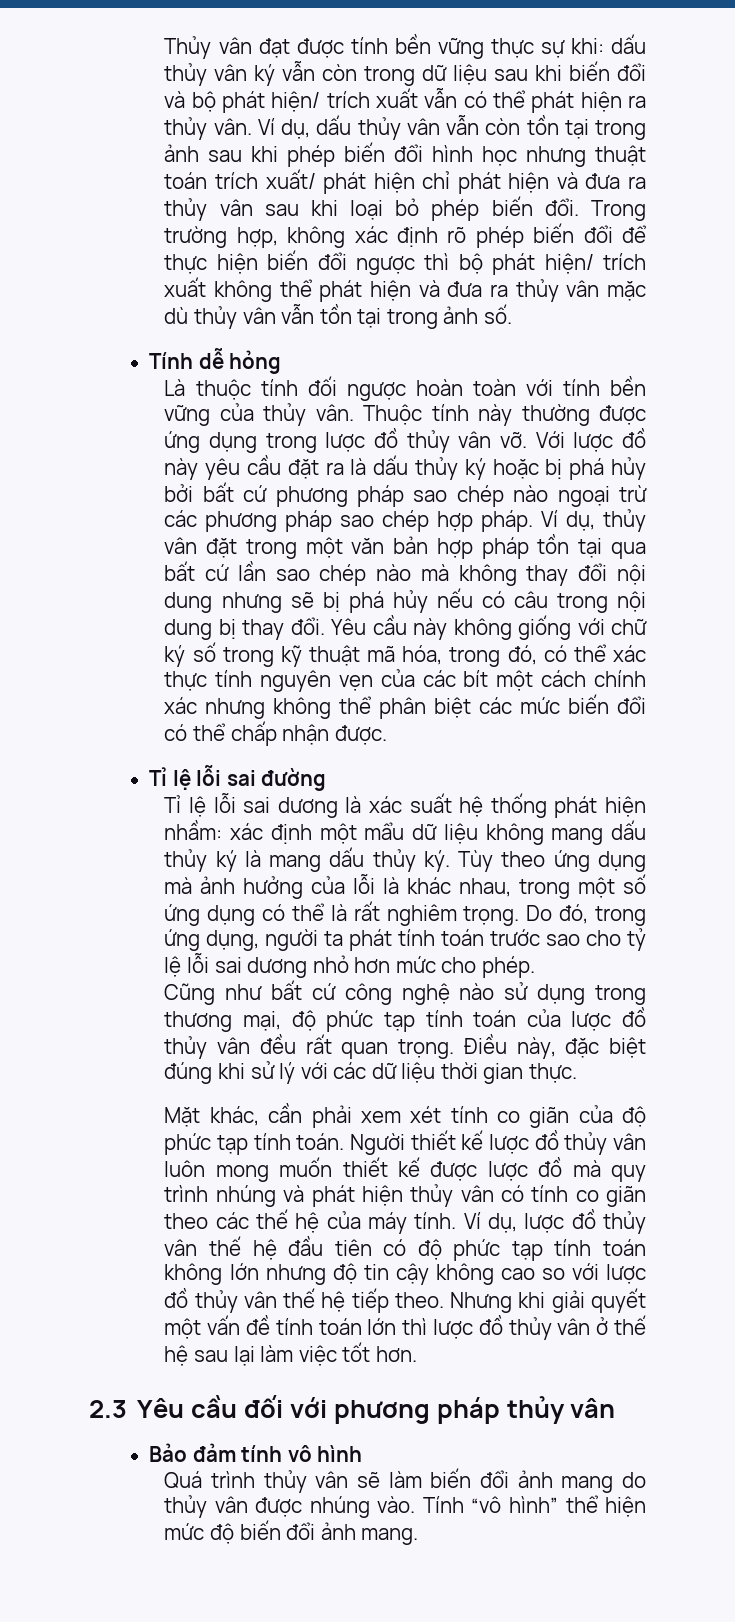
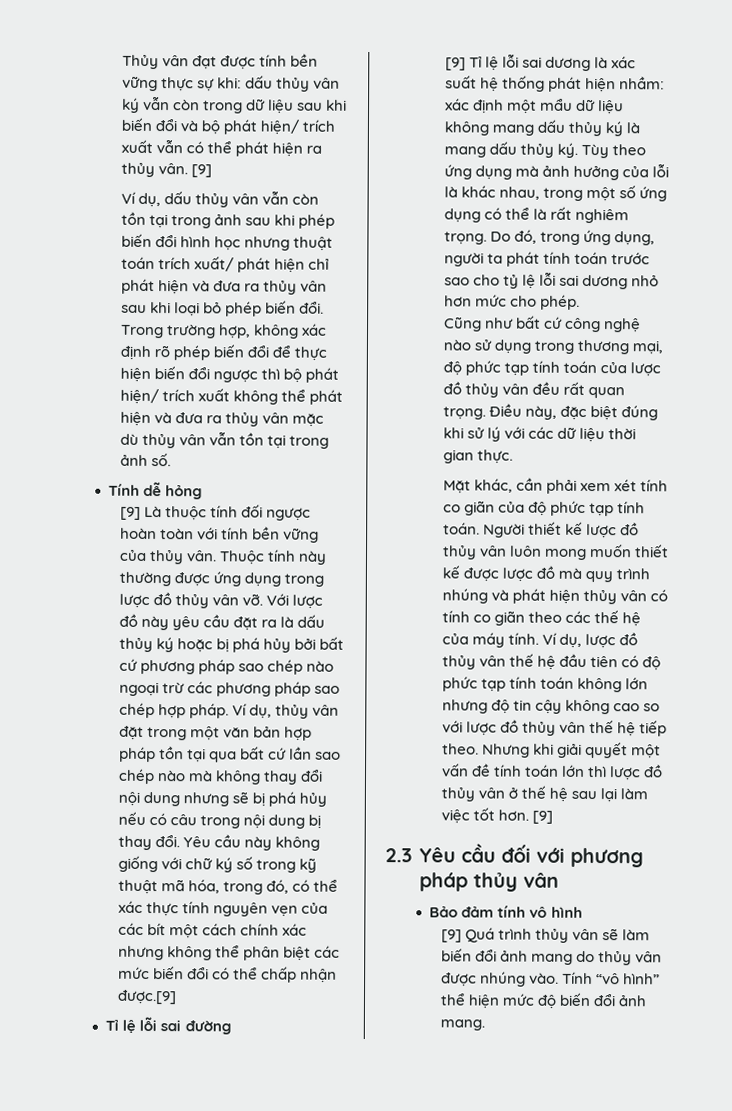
(252, 126) none -> [190,164,212,178] [9] //
(282, 362) none -> [119,506,141,520] [9]
[334,725,387,745] được. -> [116,989,177,1005] được.[9]
(327, 779) none -> [444,57,466,71] [9]
(417, 1354) none -> [531,810,553,824] [9]
(363, 1453) none -> [440,929,462,943] [9]

